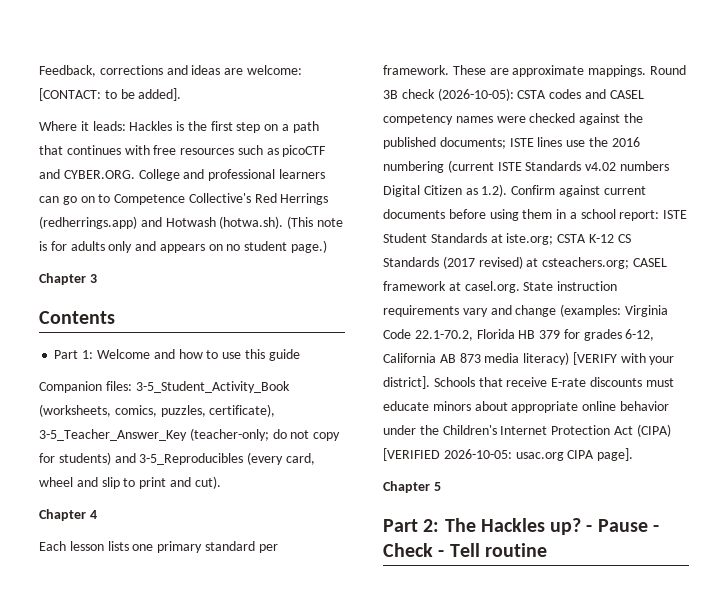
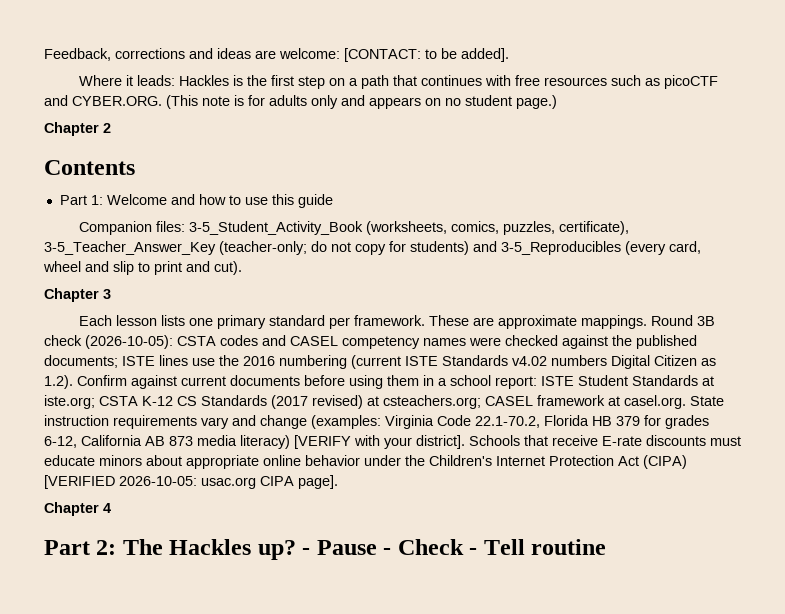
[138,169,325,181] [39,193,329,205] [39,216,284,229] College and professional learners can go on to Competence Collective's Red Herrings (redherrings.app) and Hotwash (hotwa.sh). -> (162, 101) none
[89,274,97,283] 3 -> [103,123,111,133] 2
[89,510,97,519] 4 -> [103,289,111,299] 3
[433,482,441,491] 5 -> [103,503,111,513] 4

